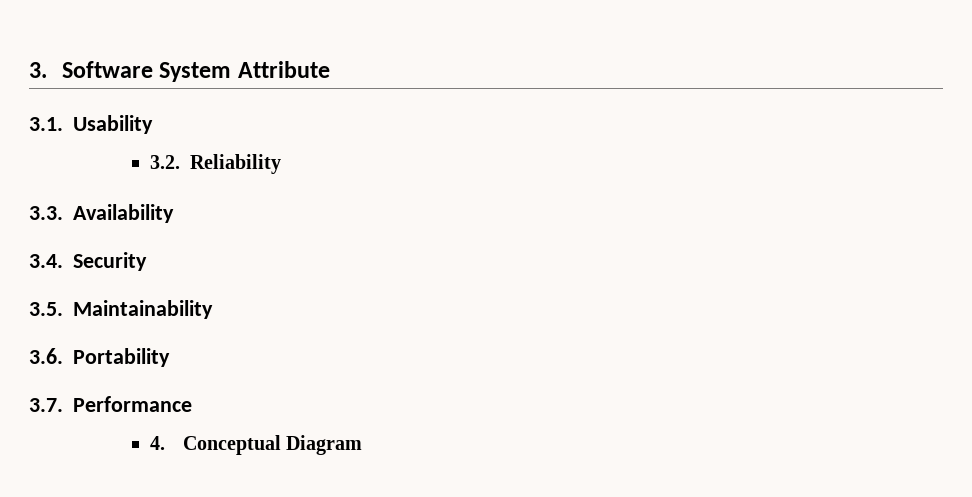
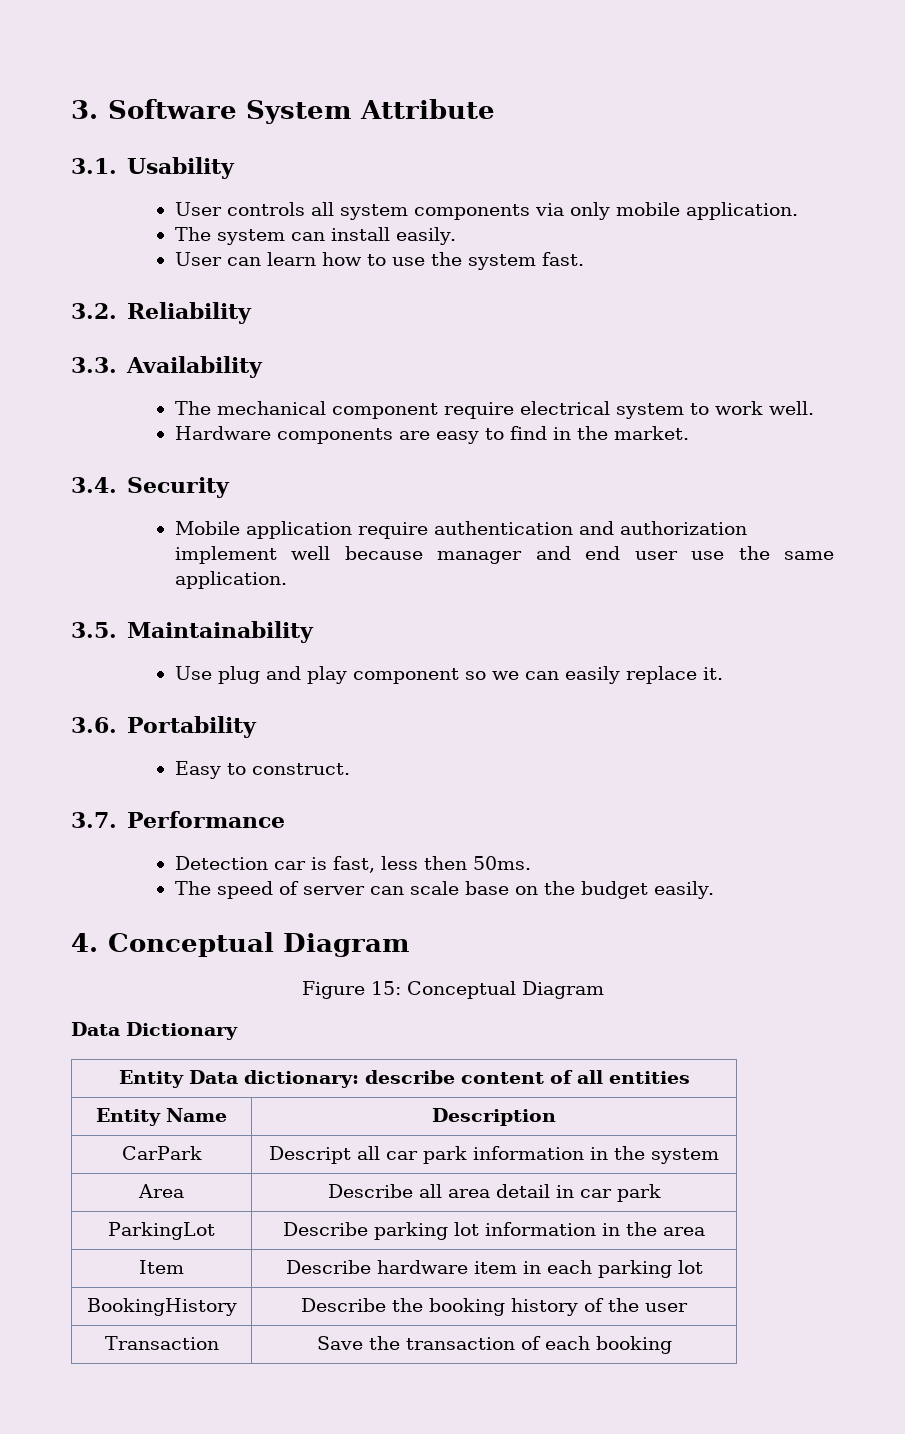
[149,154,281,174] [29,204,174,223] [29,252,147,271] [29,300,213,319] 3.2. Reliability // 3.3. Availability // 3.4. Security // 3.5. Maintainability -> [174,202,798,220] [174,227,457,245] [174,252,584,270] [71,302,252,324] [71,356,264,378] [174,401,814,419] [174,426,689,444] [71,477,230,498] [174,521,747,539] [174,546,834,564] [174,571,287,589] [71,621,314,643] [174,666,723,684] User controls all system components via only mobile application. // The system can install easily. // User can learn how to use the system fast. // 3.2. Reliability // 3.3. Availability // The mechanical component require electrical system to work well. // Hardware components are easy to find in the market. // 3.4. Security // Mobile application require authentication and authorization implement well because manager and end user use the same application. // 3.5. Maintainability // Use plug and play component so we can easily replace it.
(170, 357) none -> [174,761,350,779] // Easy to construct.
[149,435,363,455] 4. Conceptual Diagram -> [174,856,531,873] [174,881,715,899] [71,932,410,957] [301,981,604,999] [71,1022,238,1040] [118,1070,690,1088] [96,1108,227,1126] [431,1108,556,1126] [121,1146,202,1160] [269,1146,719,1164] [138,1184,184,1198] [327,1184,661,1202] [108,1222,216,1240] [283,1222,705,1240] [139,1260,184,1274] [285,1260,703,1278] [86,1298,237,1316] [301,1298,688,1316] [104,1336,219,1350] [316,1336,672,1354] Detection car is fast, less then 50ms. // The speed of server can scale base on the budget easily. // 4. Conceptual Diagram // Figure 15: Conceptual Diagram // Data Dictionary // Entity Data dictionary: describe content of all entities // Entity Name | Description // CarPark | Descript all car park information in the system // Area | Describe all area detail in car park // ParkingLot | Describe parking lot information in the area // Item | Describe hardware item in each parking lot // BookingHistory | Describe the booking history of the user // Transaction | Save the transaction of each booking

